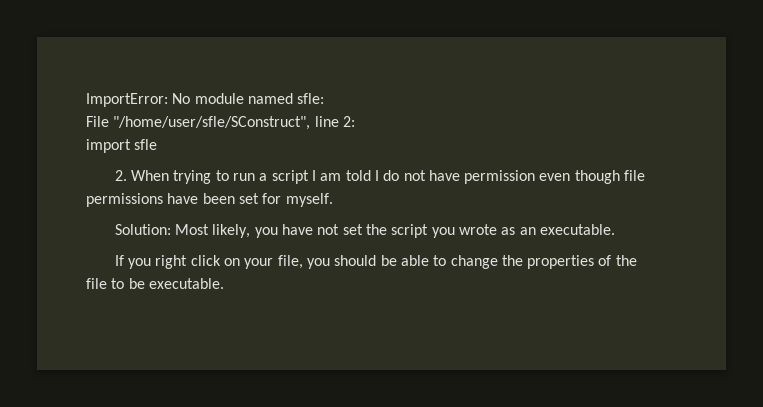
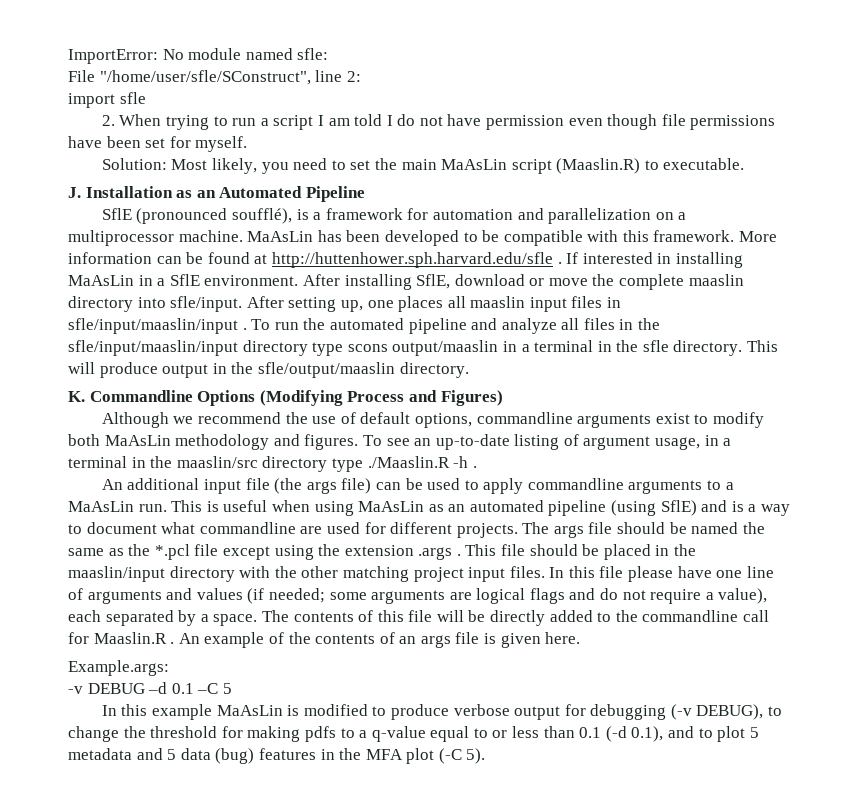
[281,224,615,238] [114,255,637,269] [86,278,224,289] have not set the script you wrote as an executable. // If you right click on your file, you should be able to change the properties of the file to be executable. -> [293,158,745,174] [68,186,365,202] [101,208,687,224] [68,230,778,246] [68,252,743,268] [68,274,744,290] [68,296,622,312] [68,318,661,334] [68,340,779,356] [68,362,469,378] [68,390,503,406] [101,412,764,428] [68,434,732,450] [68,456,477,472] [101,478,734,494] [68,500,791,516] [68,522,765,538] [68,544,697,560] [68,566,774,582] [68,588,768,604] [68,610,770,626] [68,632,581,648] [68,660,169,676] [68,682,232,694] [101,704,783,720] [68,726,759,742] [68,748,486,764] need to set the main MaAsLin script (Maaslin.R) to executable. // J. Installation as an Automated Pipeline // SflE (pronounced soufflé), is a framework for automation and parallelization on a multiprocessor machine. MaAsLin has been developed to be compatible with this framework. More information can be found at http://huttenhower.sph.harvard.edu/sfle . If interested in installing MaAsLin in a SflE environment. After installing SflE, download or move the complete maaslin directory into sfle/input. After setting up, one places all maaslin input files in sfle/input/maaslin/input . To run the automated pipeline and analyze all files in the sfle/input/maaslin/input directory type scons output/maaslin in a terminal in the sfle directory. This will produce output in the sfle/output/maaslin directory. // K. Commandline Options (Modifying Process and Figures) // Although we recommend the use of default options, commandline arguments exist to modify both MaAsLin methodology and figures. To see an up-to-date listing of argument usage, in a terminal in the maaslin/src directory type ./Maaslin.R -h . // An additional input file (the args file) can be used to apply commandline arguments to a MaAsLin run. This is useful when using MaAsLin as an automated pipeline (using SflE) and is a way to document what commandline are used for different projects. The args file should be named the same as the *.pcl file except using the extension .args . This file should be placed in the maaslin/input directory with the other matching project input files. In this file please have one line of arguments and values (if needed; some arguments are logical flags and do not require a value), each separated by a space. The contents of this file will be directly added to the commandline call for Maaslin.R . An example of the contents of an args file is given here. // Example.args: // -v DEBUG –d 0.1 –C 5 // In this example MaAsLin is modified to produce verbose output for debugging (-v DEBUG), to change the threshold for making pdfs to a q-value equal to or less than 0.1 (-d 0.1), and to plot 5 metadata and 5 data (bug) features in the MFA plot (-C 5).

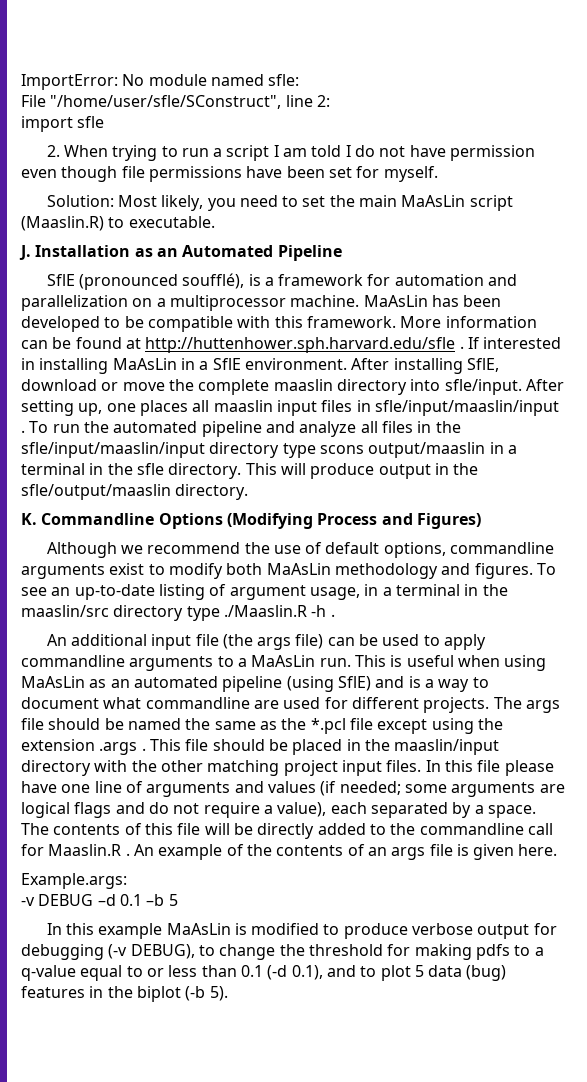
[197,683,219,694] –C -> [146,894,165,906] –b
[68,748,177,760] metadata and 5 -> (424, 971) none
[365,748,462,764] MFA plot (-C -> [136,986,206,1002] biplot (-b

